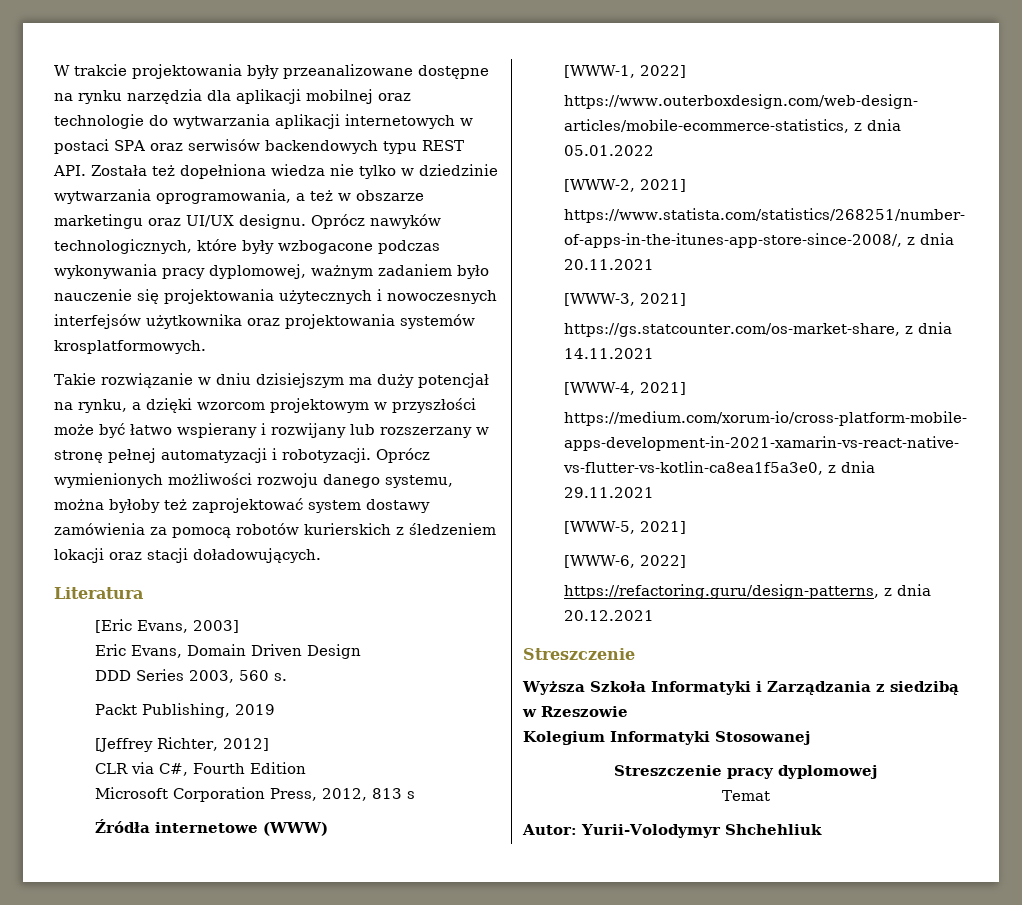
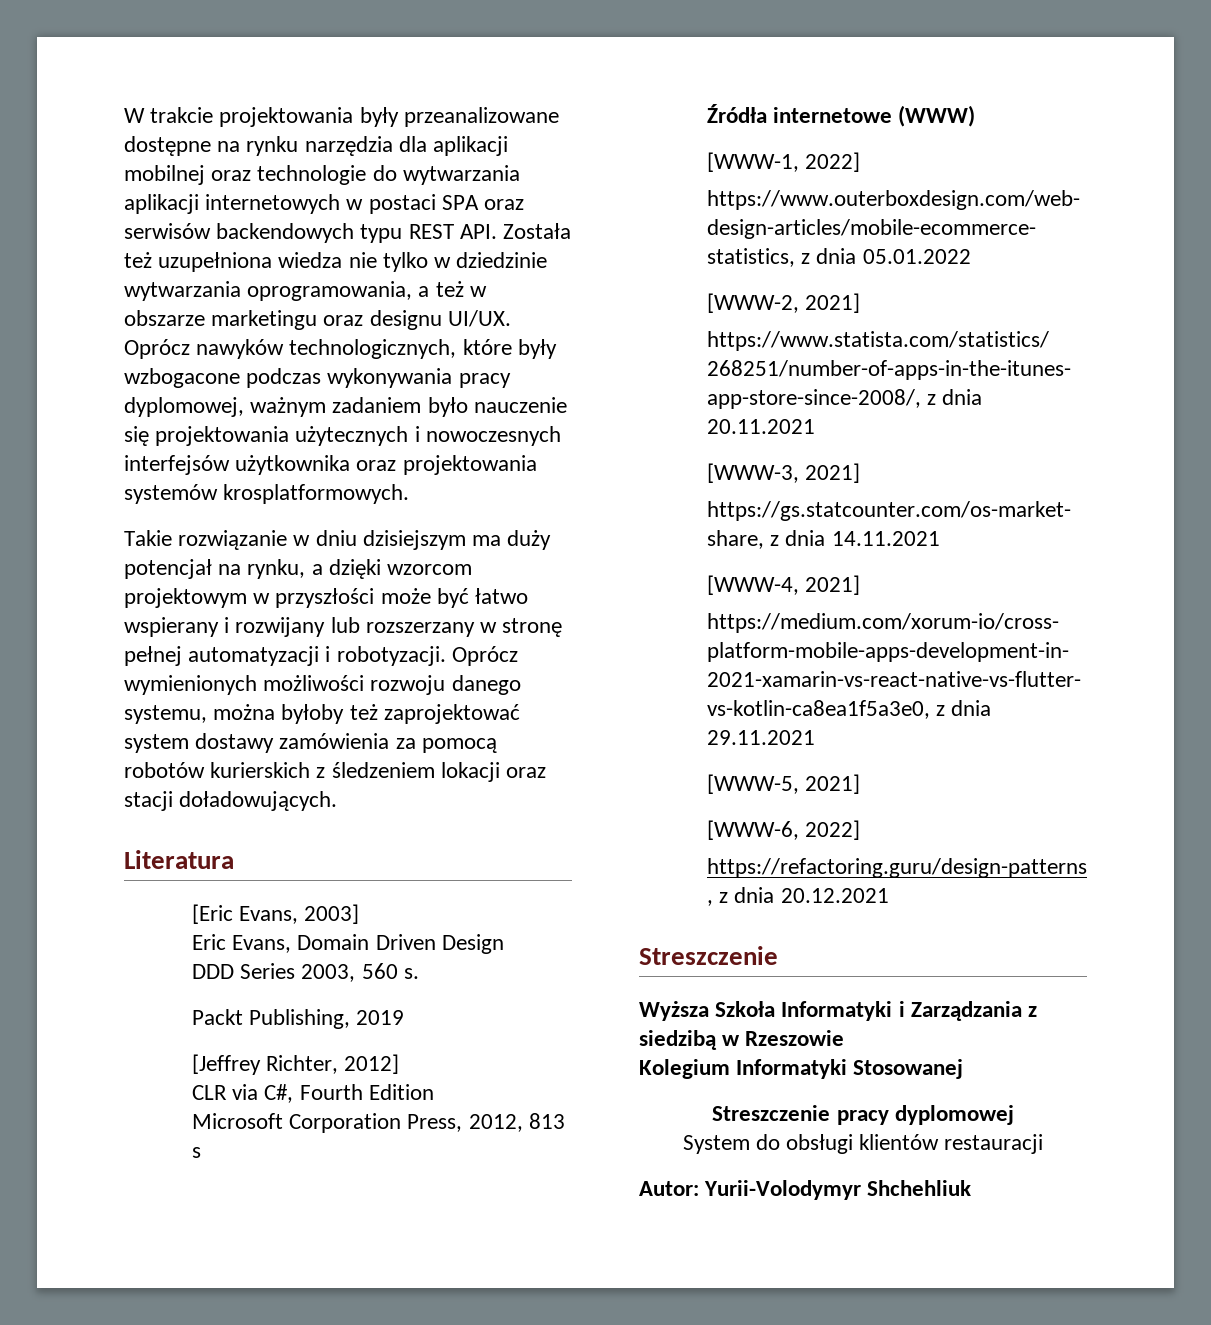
[180,164,266,179] dopełniona -> [158,252,273,272] uzupełniona
[186,214,306,229] UI/UX designu. -> [369,310,511,330] designu UI/UX.
[721,790,770,801] Temat -> [682,1134,1044,1154] System do obsługi klientów restauracji

